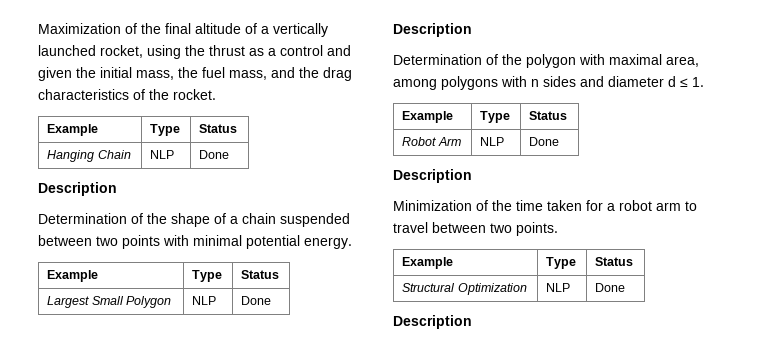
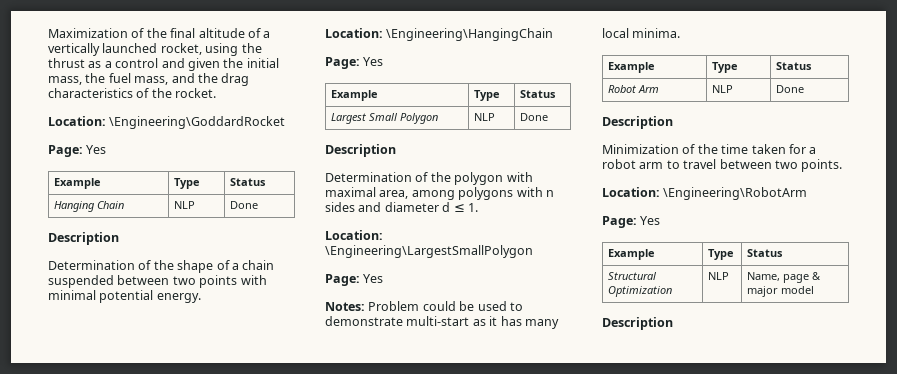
(216, 94) none -> [48,116,286,129] [48,145,107,157] // Location: \Engineering\GoddardRocket // Page: Yes
(352, 243) none -> [325,28,554,41] [325,57,384,69] // Location: \Engineering\HangingChain // Page: Yes
(704, 82) none -> [325,230,383,240] [325,245,533,258] [325,274,384,286] [325,301,523,311] [325,316,559,329] [602,28,681,38] // Location: \Engineering\LargestSmallPolygon // Page: Yes // Notes: Problem could be used to demonstrate multi-start as it has many local minima.
(558, 229) none -> [602,187,808,200] [602,216,661,228] // Location: \Engineering\RobotArm // Page: Yes
[595,283,626,292] Done -> [747,272,822,283] [747,286,815,297] Name, page & major model

